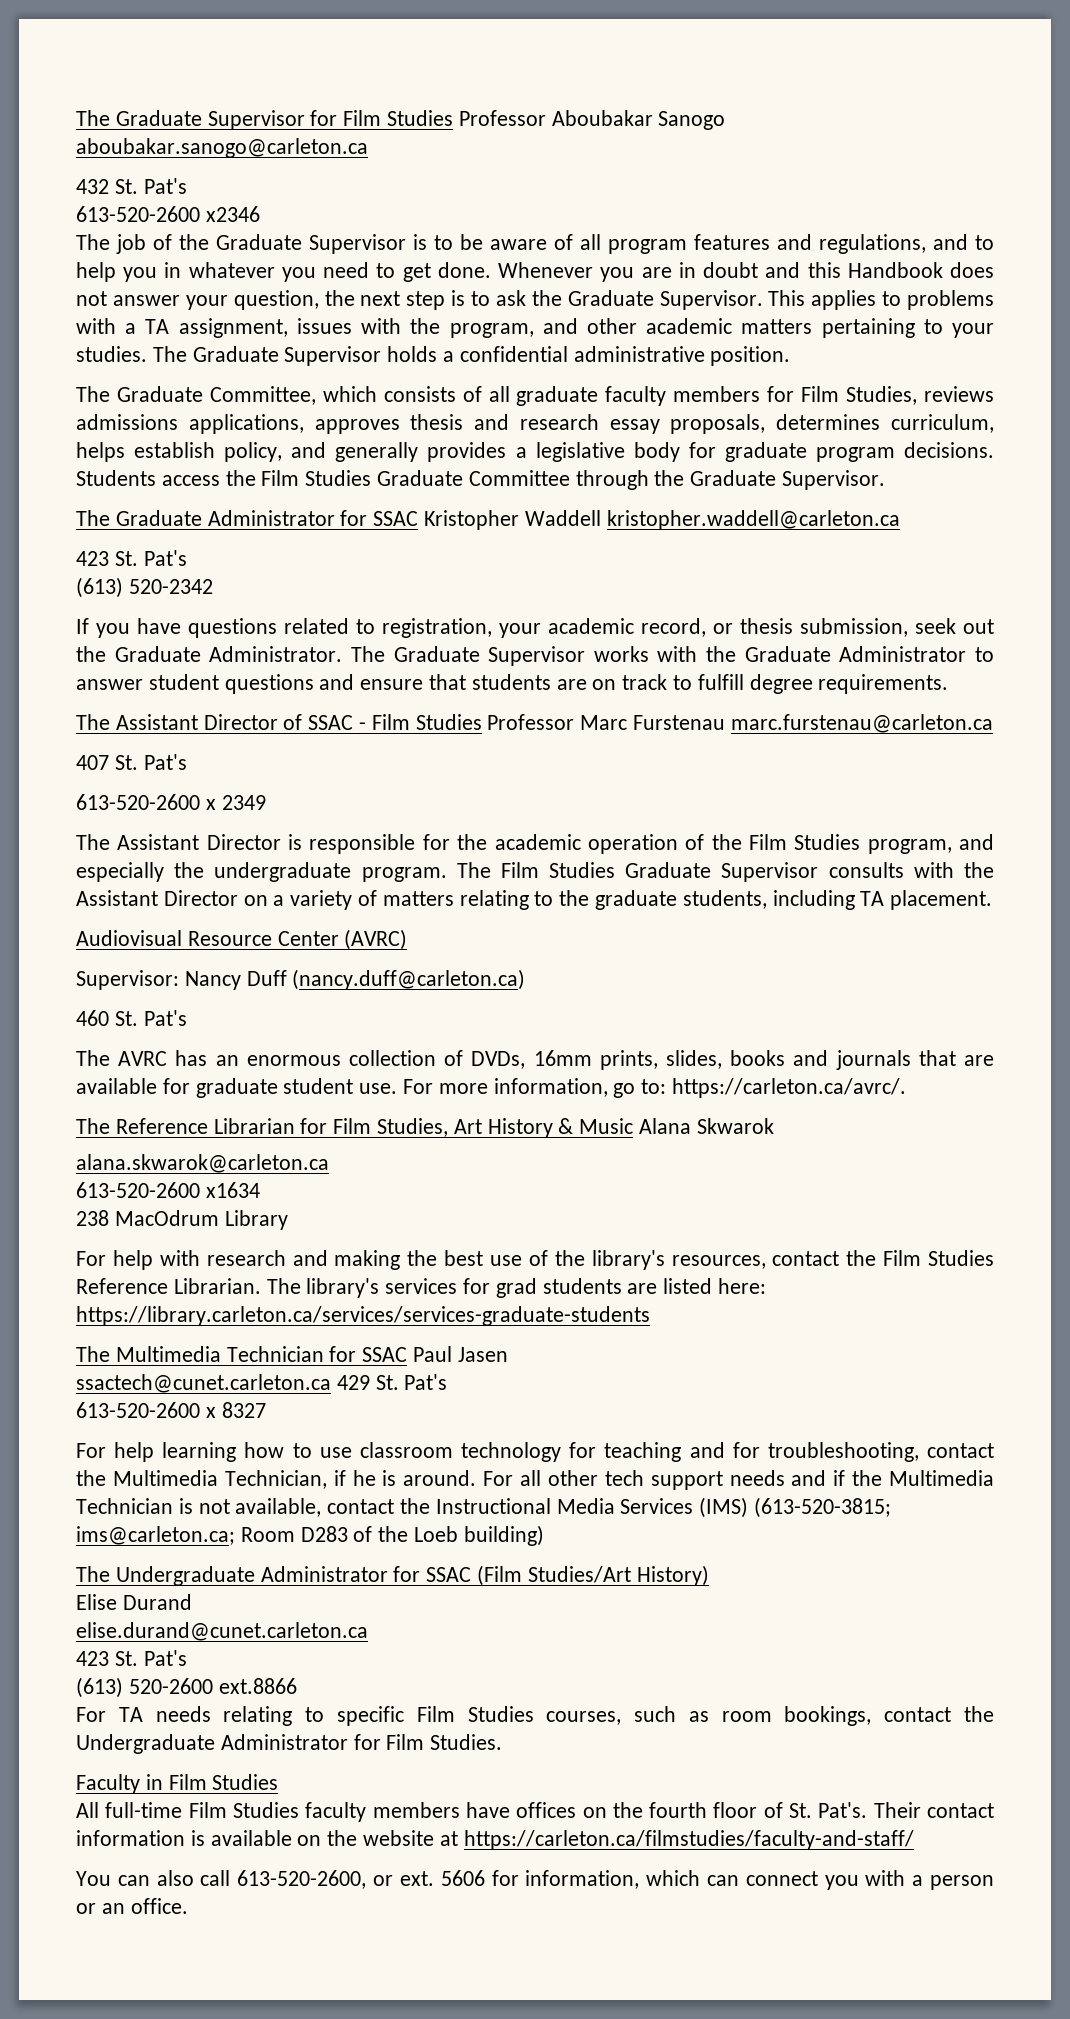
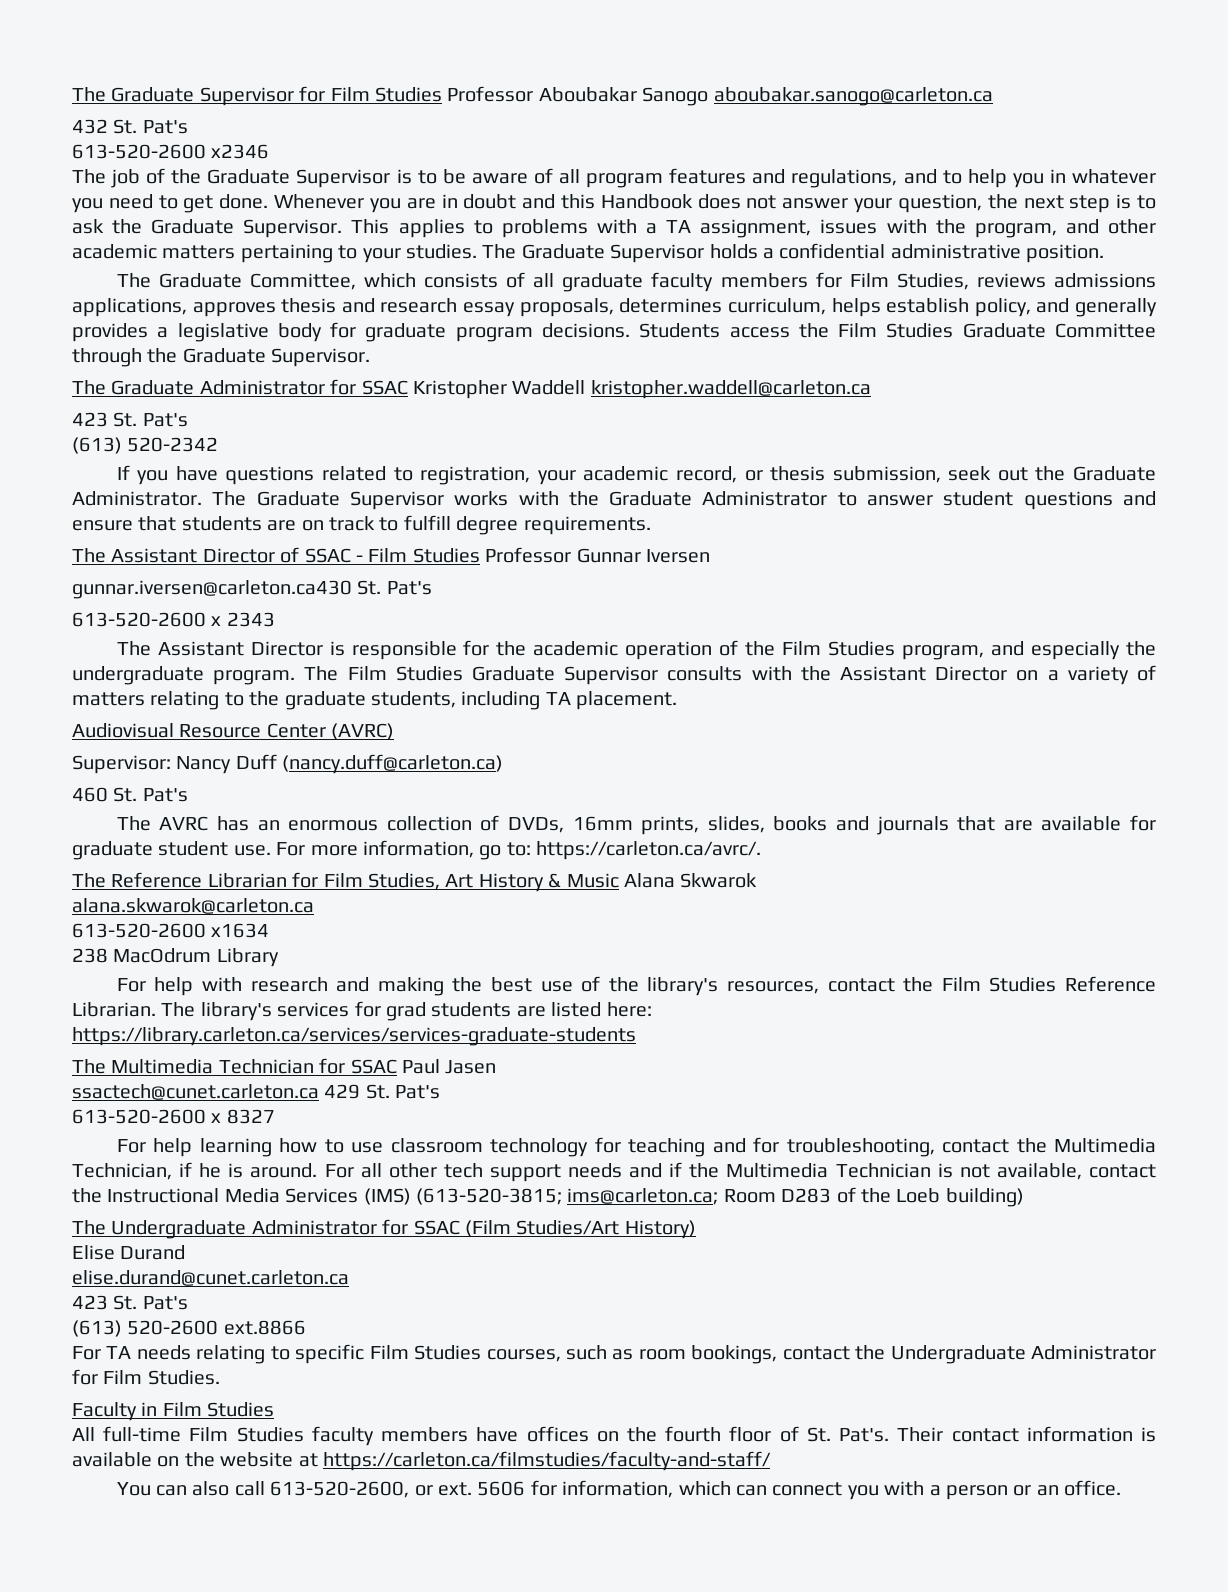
[580,714,993,733] [76,754,187,770] [76,794,266,810] Marc Furstenau marc.furstenau@carleton.ca // 407 St. Pat's // 613-520-2600 x 2349 -> [576,548,710,563] [72,580,432,599] [72,612,275,627] Gunnar Iversen // gunnar.iversen@carleton.ca430 St. Pat's // 613-520-2600 x 2343

